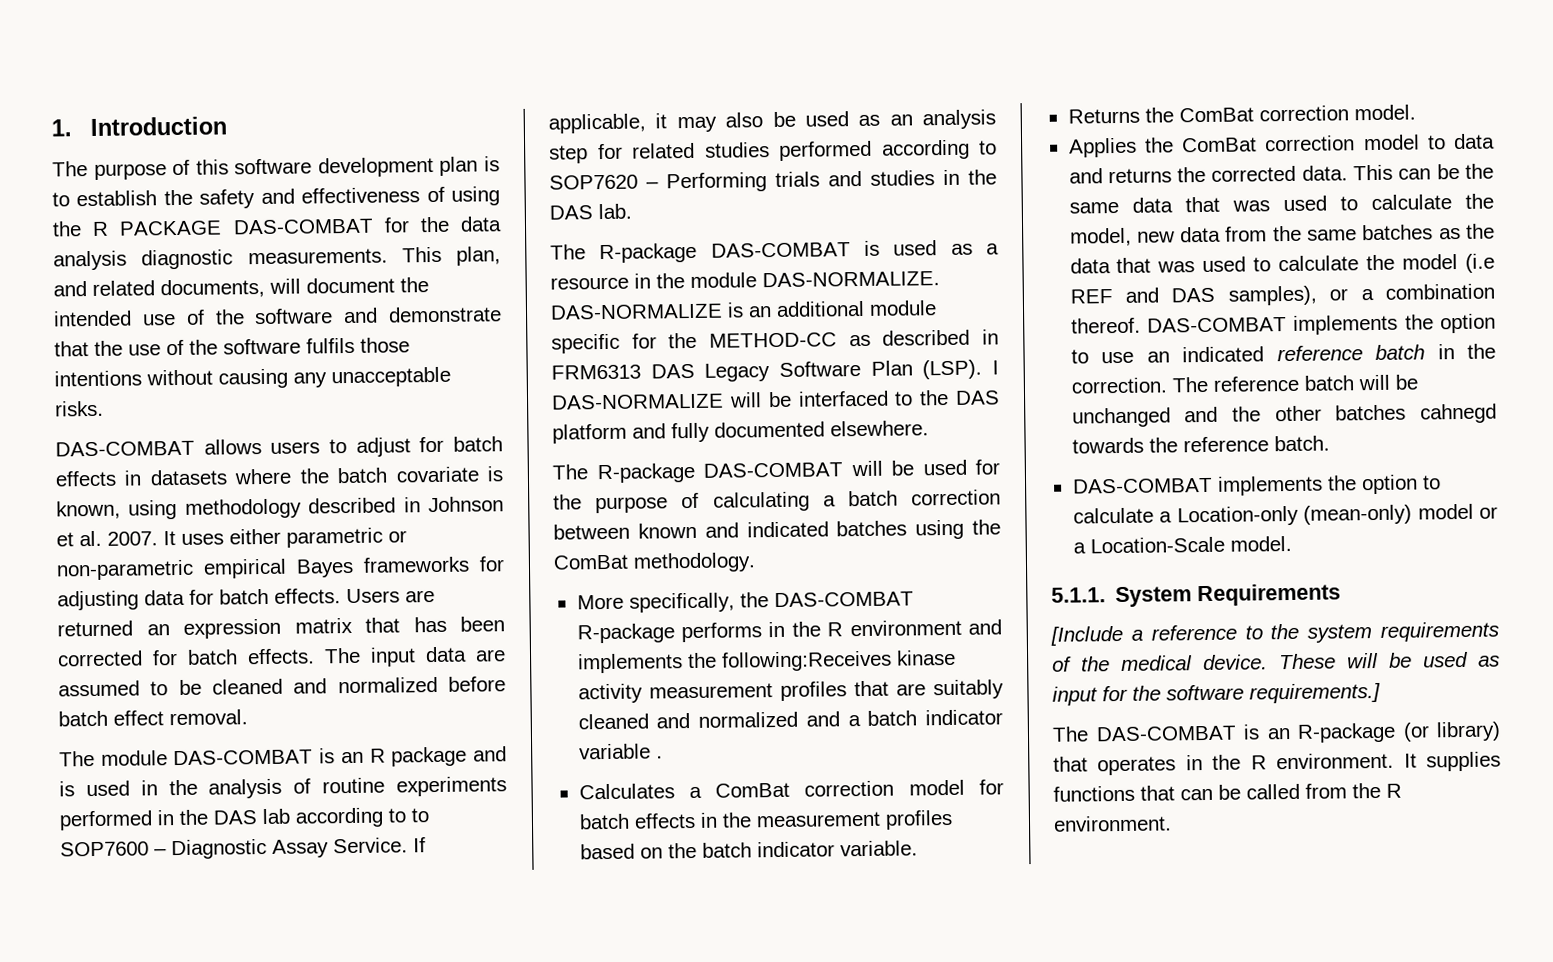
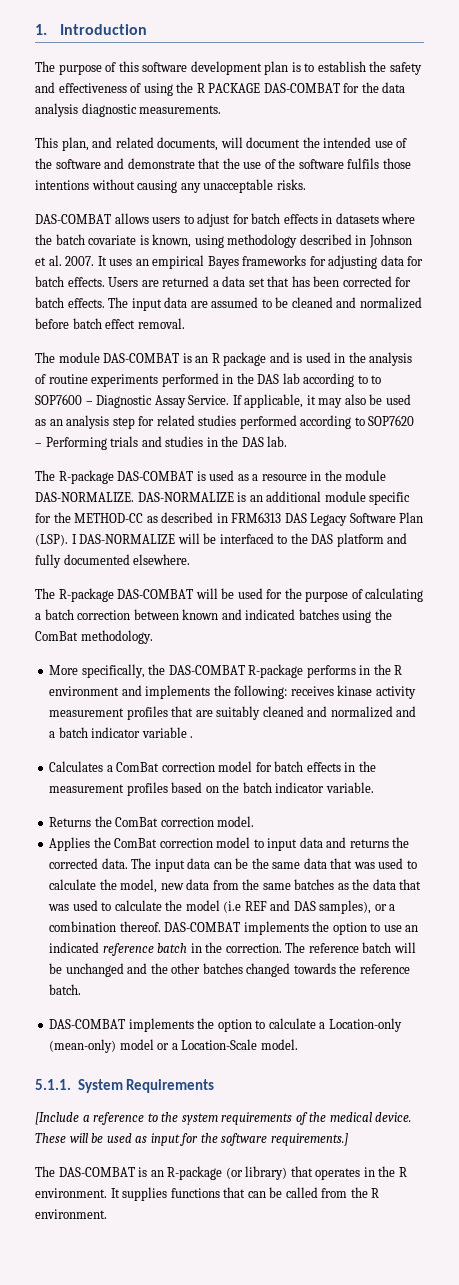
(388, 256) none -> (222, 109) //
[229,527,407,548] [56,559,194,581] either parametric or non-parametric -> [135,259,149,266] an
[146,617,353,639] an expression matrix -> [212,276,265,287] a data set
[721,650,892,672] following:Receives -> [234,685,334,699] following: receives
(1446, 142) none -> [267,838,298,851] input
[1353,164,1394,181] This -> [131,858,211,872] The input data
[1420,403,1497,424] cahnegd -> [246,963,291,977] changed

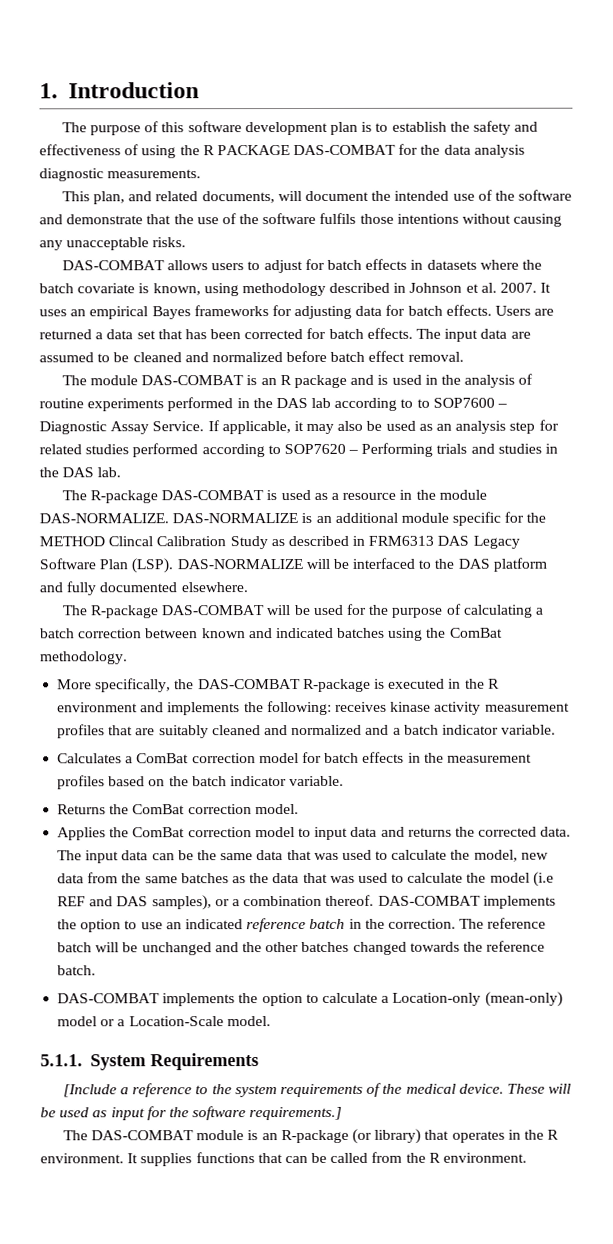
[74,513,144,523] METHOD-CC -> [39,536,268,550] METHOD Clincal Calibration Study
[71,534,77,544] I -> (174, 566) none
[306,665,356,678] performs -> [373,678,446,689] is executed
[141,727,194,738] variable . -> [501,724,557,735] variable.
(135, 1172) none -> [196,1130,245,1141] module

